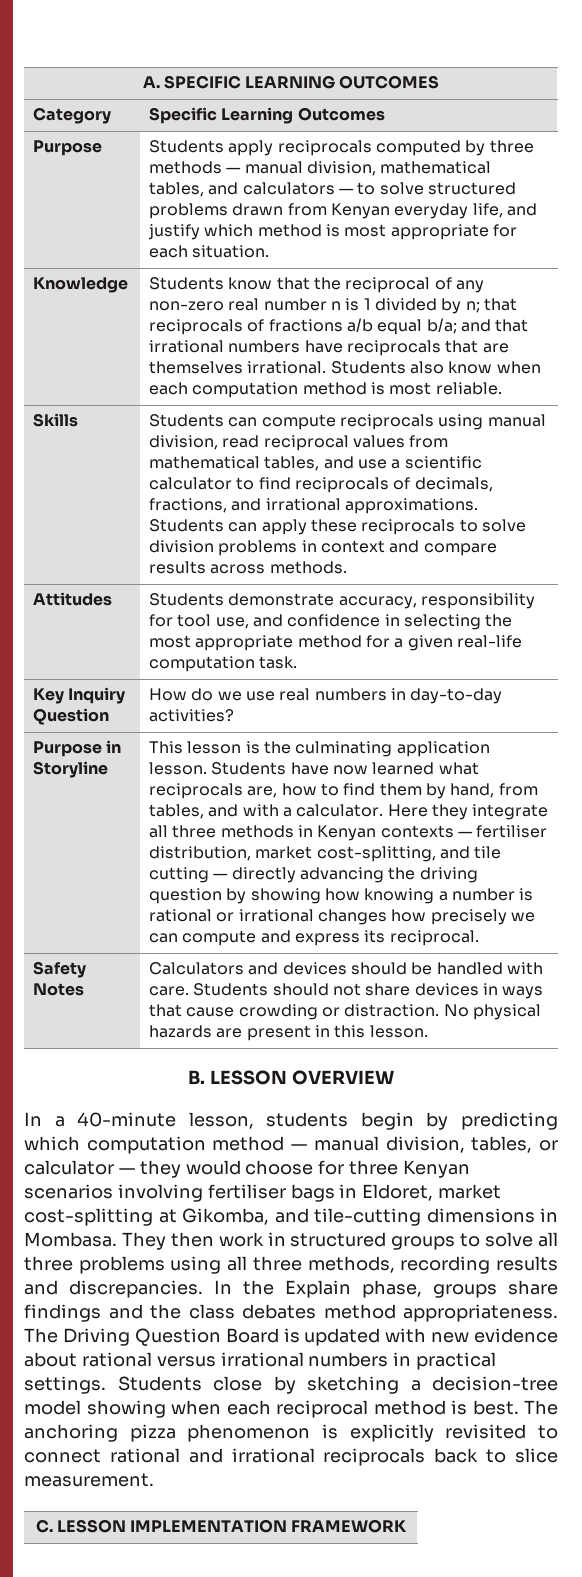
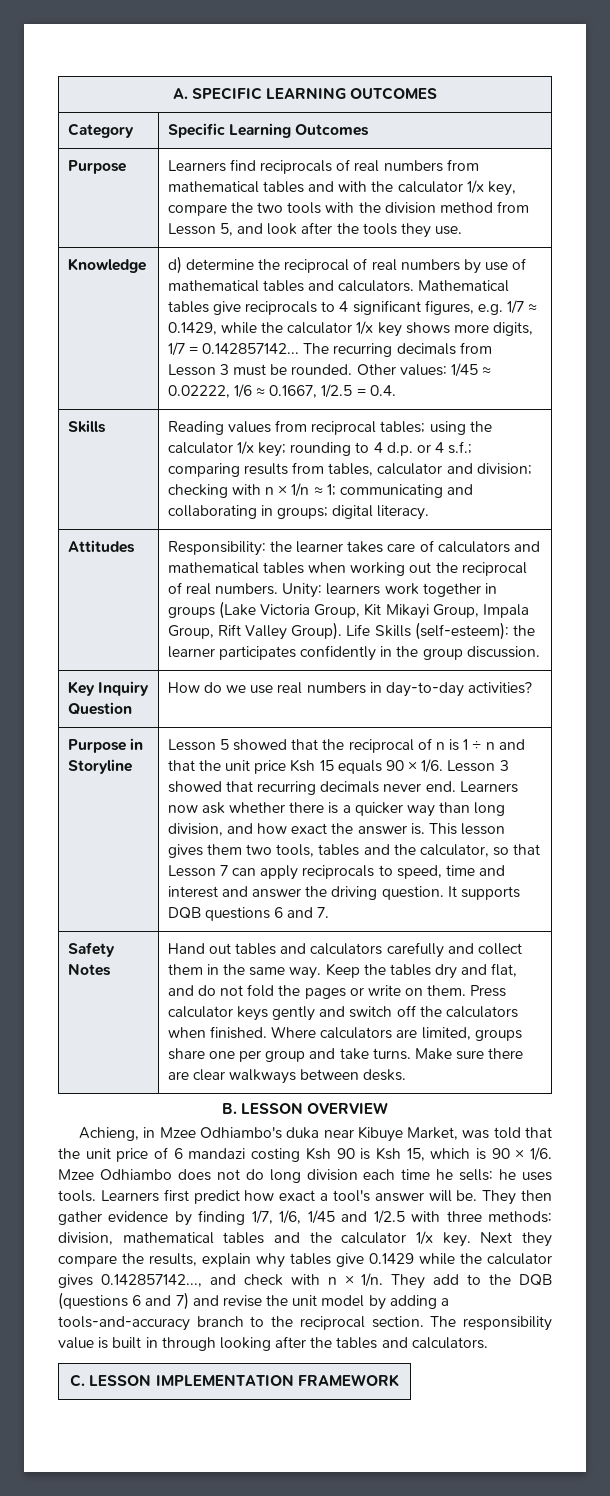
[149,140,534,156] [149,161,492,176] [149,182,517,197] [149,203,538,219] [148,224,518,240] [149,245,270,258] [33,277,129,293] [149,277,485,293] [149,298,517,314] [149,318,529,335] [149,340,509,356] [149,361,541,374] [149,382,502,398] [33,413,79,427] [149,414,546,430] [149,435,449,451] [149,456,482,471] [149,477,493,493] [149,498,479,514] [149,519,527,535] [149,540,497,556] [149,561,347,574] [33,592,113,606] [149,593,536,609] [149,614,513,630] [149,635,523,651] [149,656,298,672] Students apply reciprocals computed by three methods — manual division, mathematical tables, and calculators — to solve structured problems drawn from Kenyan everyday life, and justify which method is most appropriate for each situation. // Knowledge | Students know that the reciprocal of any non-zero real number n is 1 divided by n; that reciprocals of fractions a/b equal b/a; and that irrational numbers have reciprocals that are themselves irrational. Students also know when each computation method is most reliable. // Skills | Students can compute reciprocals using manual division, read reciprocal values from mathematical tables, and use a scientific calculator to find reciprocals of decimals, fractions, and irrational approximations. Students can apply these reciprocals to solve division problems in context and compare results across methods. // Attitudes | Students demonstrate accuracy, responsibility for tool use, and confidence in selecting the most appropriate method for a given real-life computation task. -> [167,159,479,174] [167,180,516,196] [167,201,530,216] [167,222,463,238] [67,258,146,273] [167,256,527,274] [167,280,510,292] [167,300,538,315] [167,321,534,337] [167,342,492,357] [167,363,492,377] [167,384,396,398] [67,420,106,433] [167,420,492,435] [167,441,473,457] [167,462,532,477] [167,483,474,498] [167,505,430,520] [67,540,135,553] [167,540,540,556] [167,562,527,576] [167,582,497,598] [167,601,529,619] [167,622,535,640] [167,645,540,661] Learners find reciprocals of real numbers from mathematical tables and with the calculator 1/x key, compare the two tools with the division method from Lesson 5, and look after the tools they use. // Knowledge | d) determine the reciprocal of real numbers by use of mathematical tables and calculators. Mathematical tables give reciprocals to 4 significant figures, e.g. 1/7 ≈ 0.1429, while the calculator 1/x key shows more digits, 1/7 = 0.142857142... The recurring decimals from Lesson 3 must be rounded. Other values: 1/45 ≈ 0.02222, 1/6 ≈ 0.1667, 1/2.5 = 0.4. // Skills | Reading values from reciprocal tables; using the calculator 1/x key; rounding to 4 d.p. or 4 s.f.; comparing results from tables, calculator and division; checking with n × 1/n ≈ 1; communicating and collaborating in groups; digital literacy. // Attitudes | Responsibility: the learner takes care of calculators and mathematical tables when working out the reciprocal of real numbers. Unity: learners work together in groups (Lake Victoria Group, Kit Mikayi Group, Impala Group, Rift Valley Group). Life Skills (self-esteem): the learner participates confidently in the group discussion.
[149,741,490,757] [149,762,479,775] [149,783,538,799] [149,804,549,820] [149,825,548,841] [149,846,502,862] [149,867,478,883] [149,888,534,904] [149,909,536,925] [149,930,479,946] [33,961,87,978] [33,983,85,996] [149,962,544,975] [149,983,544,999] [149,1004,542,1020] [149,1025,428,1041] [188,1070,394,1085] [24,1112,558,1130] [24,1136,558,1154] [24,1160,471,1178] [24,1184,502,1202] [24,1208,558,1226] [24,1232,559,1250] [24,1256,558,1274] [24,1280,558,1298] [24,1304,558,1322] [24,1328,558,1346] [24,1352,497,1370] [24,1376,558,1394] [24,1400,558,1418] [24,1424,559,1442] [24,1448,558,1466] [24,1473,154,1487] This lesson is the culminating application lesson. Students have now learned what reciprocals are, how to find them by hand, from tables, and with a calculator. Here they integrate all three methods in Kenyan contexts — fertiliser distribution, market cost-splitting, and tile cutting — directly advancing the driving question by showing how knowing a number is rational or irrational changes how precisely we can compute and express its reciprocal. // Safety Notes | Calculators and devices should be handled with care. Students should not share devices in ways that cause crowding or distraction. No physical hazards are present in this lesson. // B. LESSON OVERVIEW // In a 40-minute lesson, students begin by predicting which computation method — manual division, tables, or calculator — they would choose for three Kenyan scenarios involving fertiliser bags in Eldoret, market cost-splitting at Gikomba, and tile-cutting dimensions in Mombasa. They then work in structured groups to solve all three problems using all three methods, recording results and discrepancies. In the Explain phase, groups share findings and the class debates method appropriateness. The Driving Question Board is updated with new evidence about rational versus irrational numbers in practical settings. Students close by sketching a decision-tree model showing when each reciprocal method is best. The anchoring pizza phenomenon is explicitly revisited to connect rational and irrational reciprocals back to slice measurement. -> [167,738,525,753] [167,759,509,774] [167,781,518,795] [167,802,506,817] [167,823,506,836] [167,844,541,858] [167,865,506,880] [167,886,520,900] [167,907,330,921] [67,942,115,957] [67,964,111,976] [167,942,522,958] [167,963,518,979] [167,984,507,999] [167,1005,518,1021] [167,1026,522,1041] [167,1048,524,1062] [167,1069,407,1084] [221,1102,389,1114] [79,1126,553,1142] [58,1147,552,1162] [58,1169,552,1183] [58,1189,552,1205] [58,1210,552,1226] [58,1231,552,1247] [58,1253,552,1268] [58,1273,553,1289] [58,1292,450,1310] [58,1316,552,1331] [58,1336,488,1351] Lesson 5 showed that the reciprocal of n is 1 ÷ n and that the unit price Ksh 15 equals 90 × 1/6. Lesson 3 showed that recurring decimals never end. Learners now ask whether there is a quicker way than long division, and how exact the answer is. This lesson gives them two tools, tables and the calculator, so that Lesson 7 can apply reciprocals to speed, time and interest and answer the driving question. It supports DQB questions 6 and 7. // Safety Notes | Hand out tables and calculators carefully and collect them in the same way. Keep the tables dry and flat, and do not fold the pages or write on them. Press calculator keys gently and switch off the calculators when finished. Where calculators are limited, groups share one per group and take turns. Make sure there are clear walkways between desks. // B. LESSON OVERVIEW // Achieng, in Mzee Odhiambo's duka near Kibuye Market, was told that the unit price of 6 mandazi costing Ksh 90 is Ksh 15, which is 90 × 1/6. Mzee Odhiambo does not do long division each time he sells: he uses tools. Learners first predict how exact a tool's answer will be. They then gather evidence by finding 1/7, 1/6, 1/45 and 1/2.5 with three methods: division, mathematical tables and the calculator 1/x key. Next they compare the results, explain why tables give 0.1429 while the calculator gives 0.142857142..., and check with n × 1/n. They add to the DQB (questions 6 and 7) and revise the unit model by adding a tools-and-accuracy branch to the reciprocal section. The responsibility value is built in through looking after the tables and calculators.

